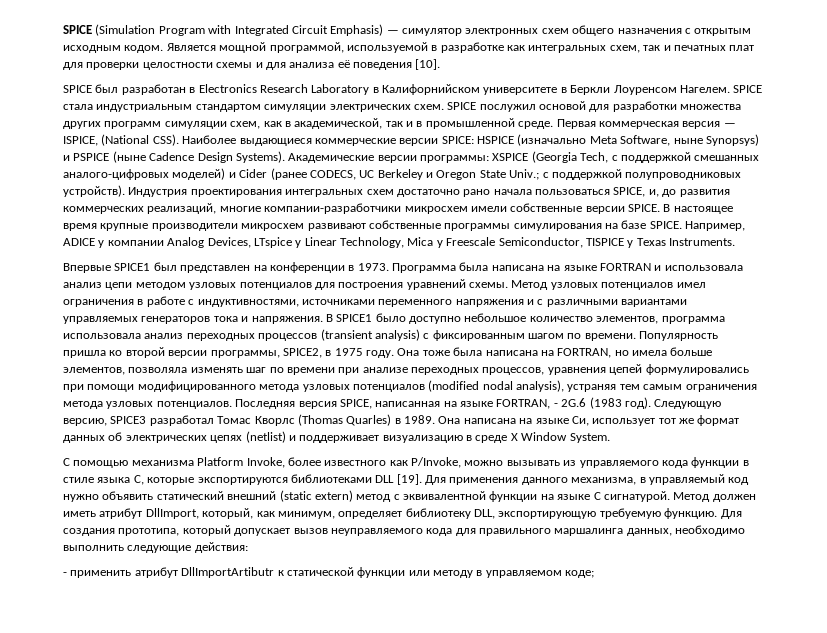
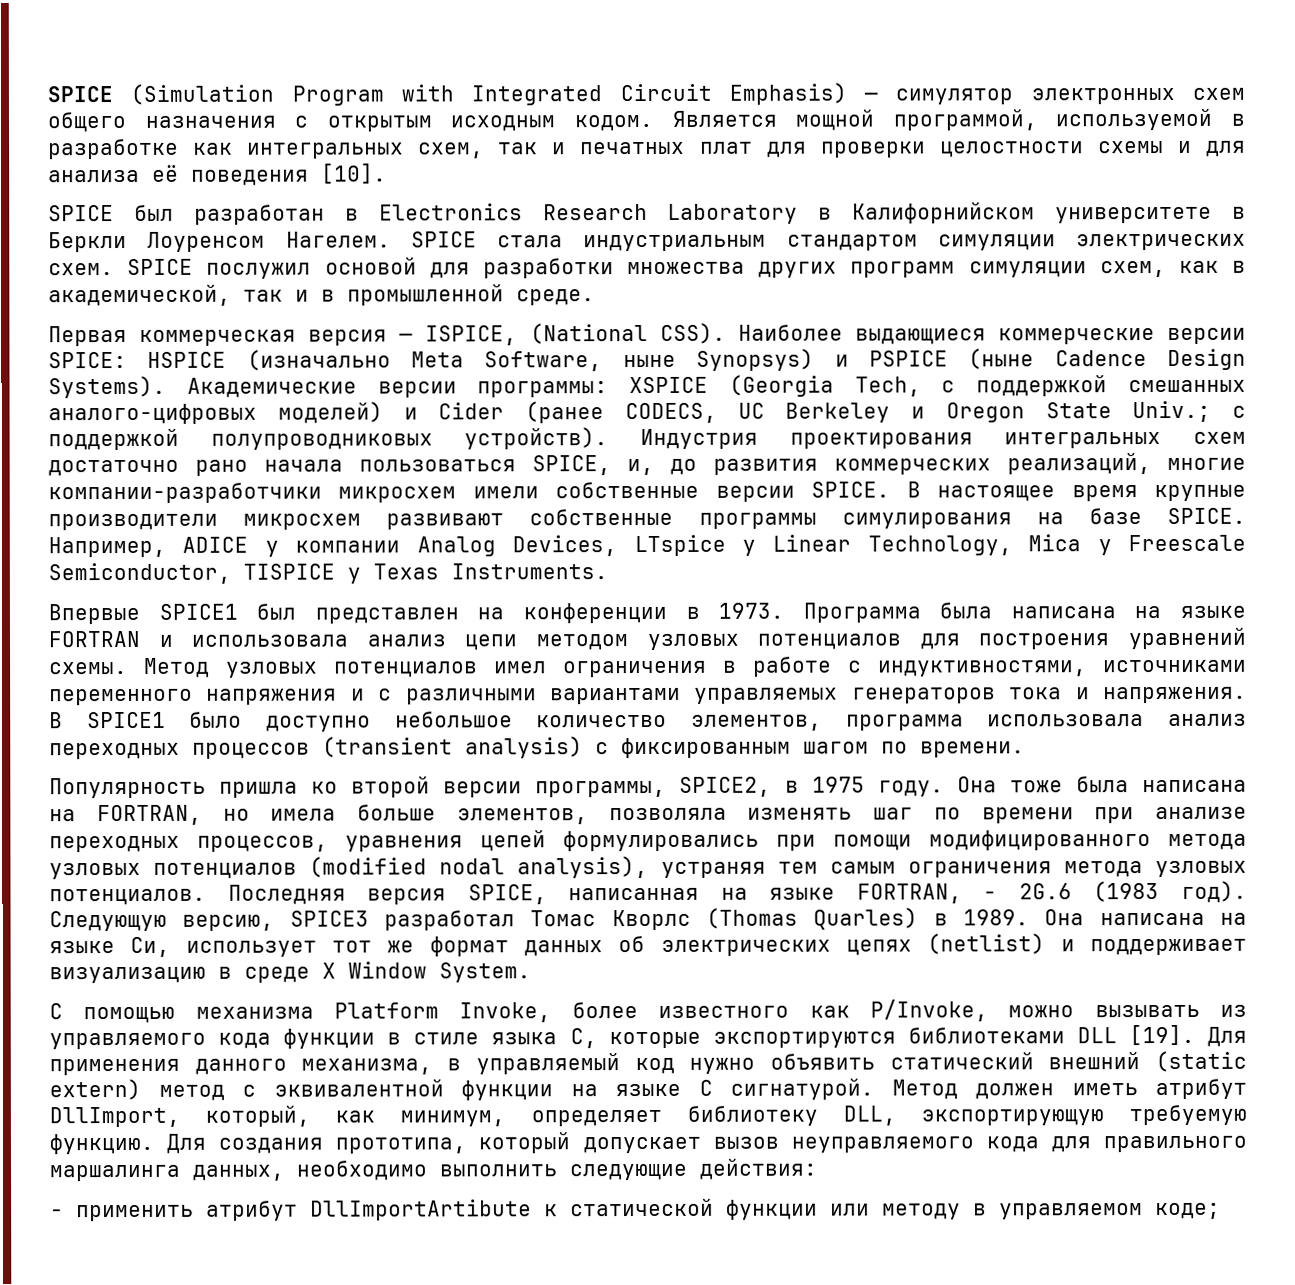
(554, 125) none -> (595, 297) //
(636, 337) none -> (1025, 749) //
[181,567,275,578] DllImportArtibutr -> [310,1199,532,1221] DllImportArtibute

